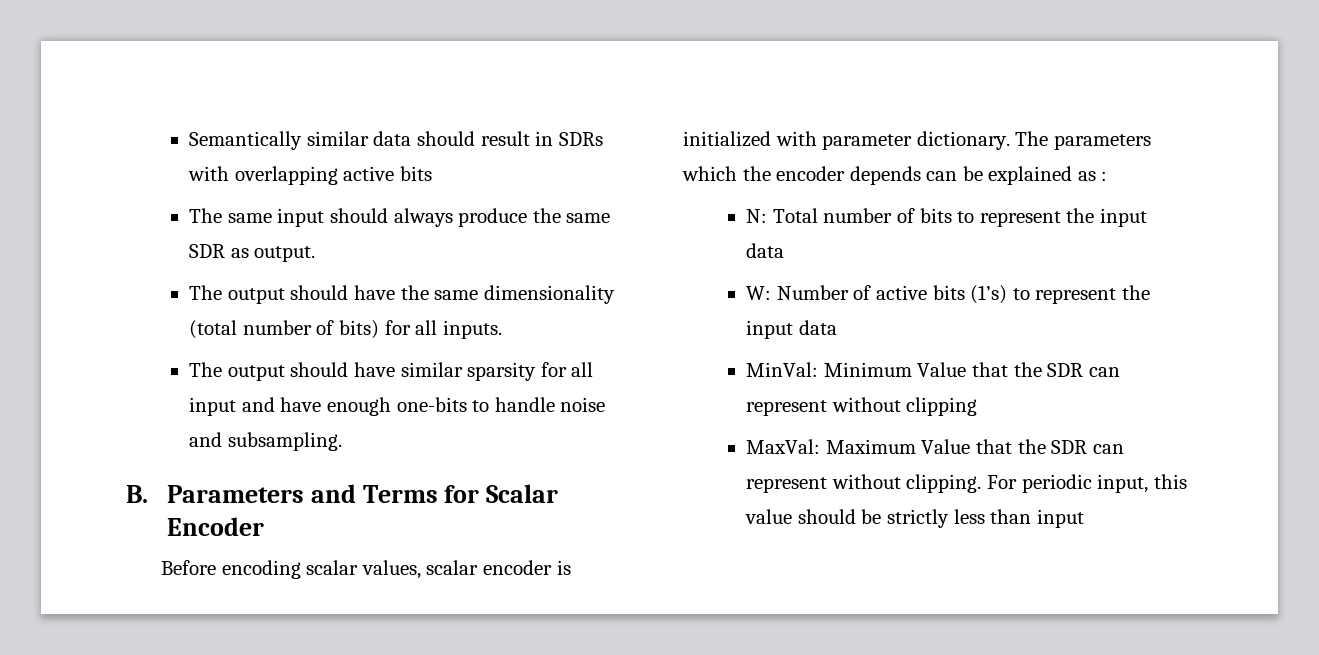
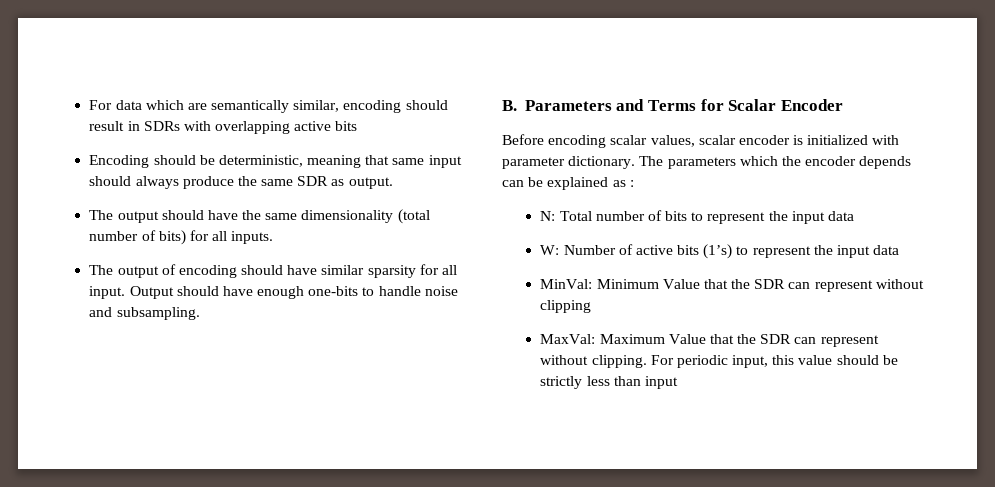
[189,131,412,150] Semantically similar data -> [89,100,402,113] For data which are semantically similar, encoding
[189,208,223,223] The -> [89,155,390,168] Encoding should be deterministic, meaning that
(285, 373) none -> [161,264,237,278] of encoding
[189,397,275,416] input and -> [89,286,219,299] input. Output should

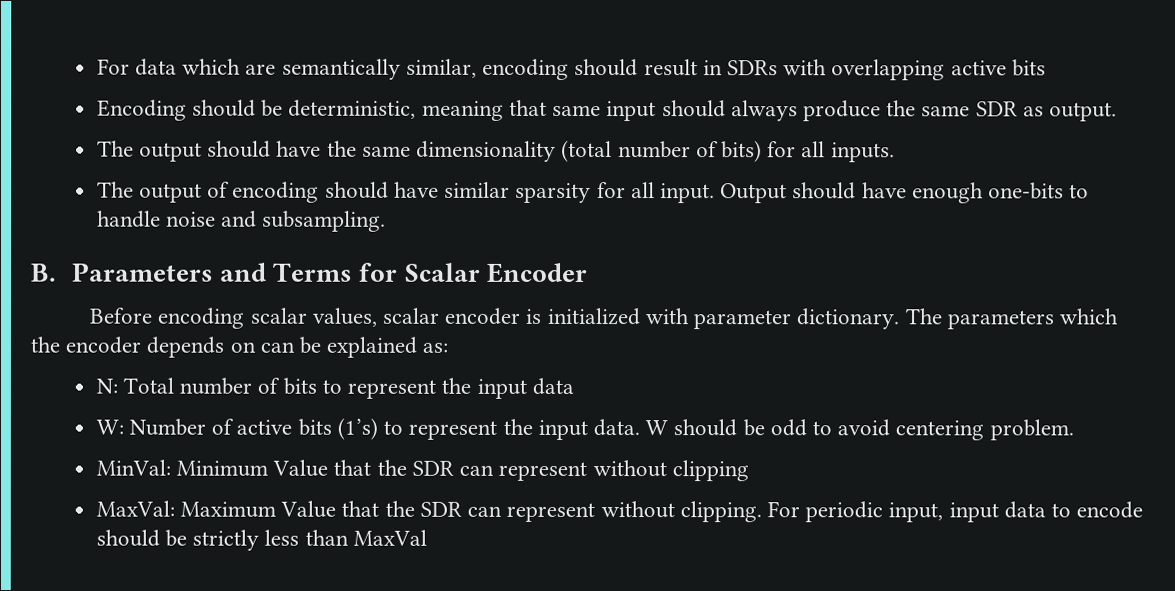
(912, 162) none -> [229,341,256,353] on
[612,180,634,187] as : -> [422,342,449,353] as:
[873,245,900,255] data -> [592,419,1074,441] data. W should be odd to avoid centering problem.
[772,355,833,365] this value -> [948,501,1144,523] input data to encode
[644,376,678,389] input -> [352,529,427,546] MaxVal

